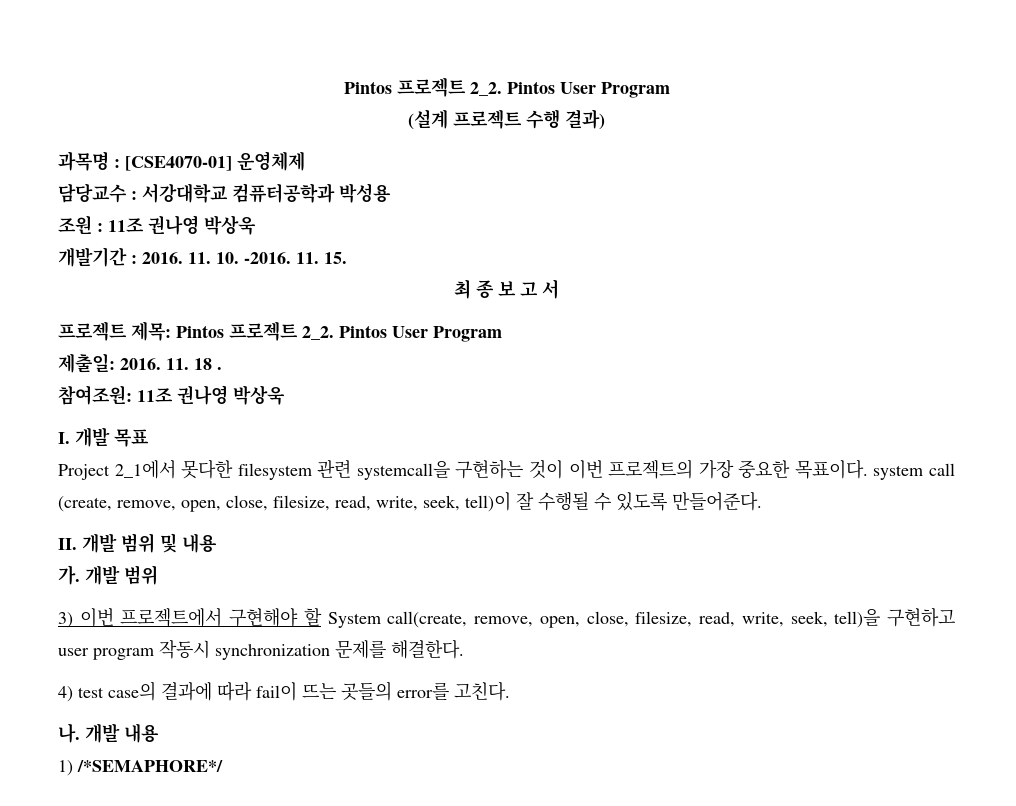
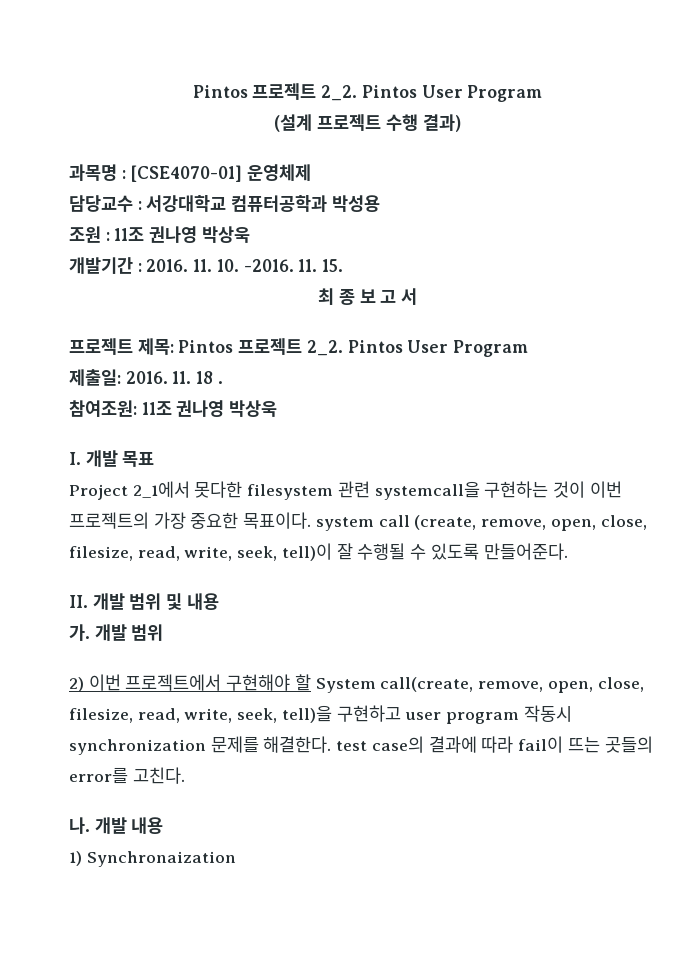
[58,612,73,628] 3) -> [69,677,84,692] 2)
[58,686,73,702] // 4) -> (332, 744) none
[77,760,223,772] /*SEMAPHORE*/ -> [86,851,236,867] Synchronaization

